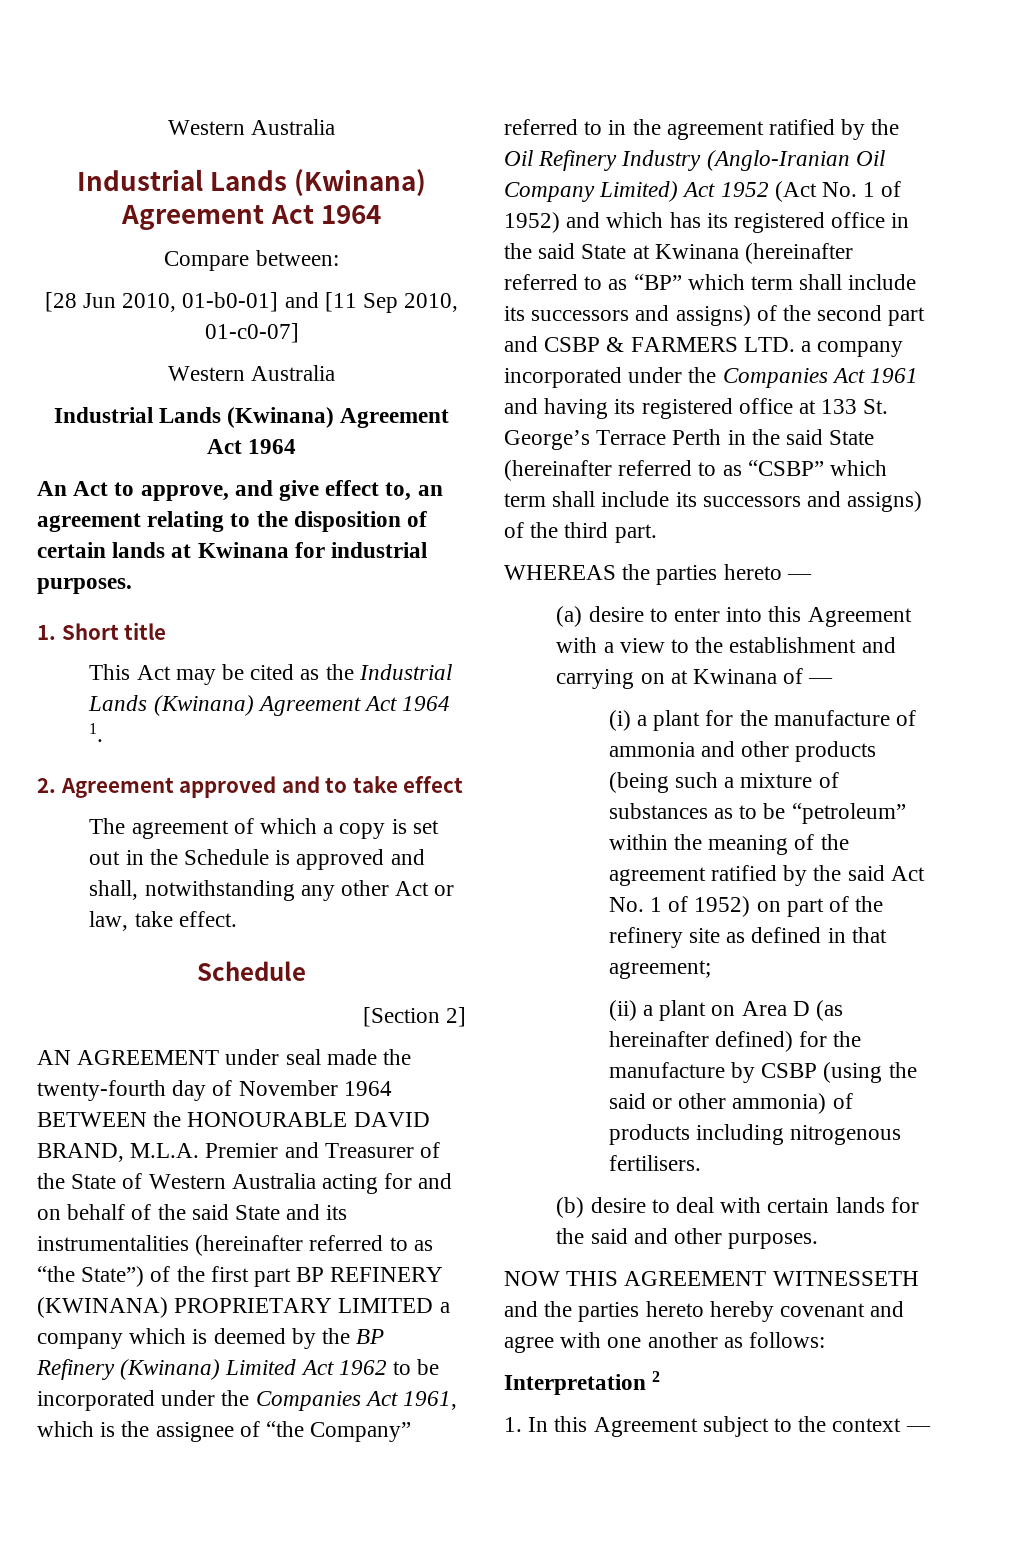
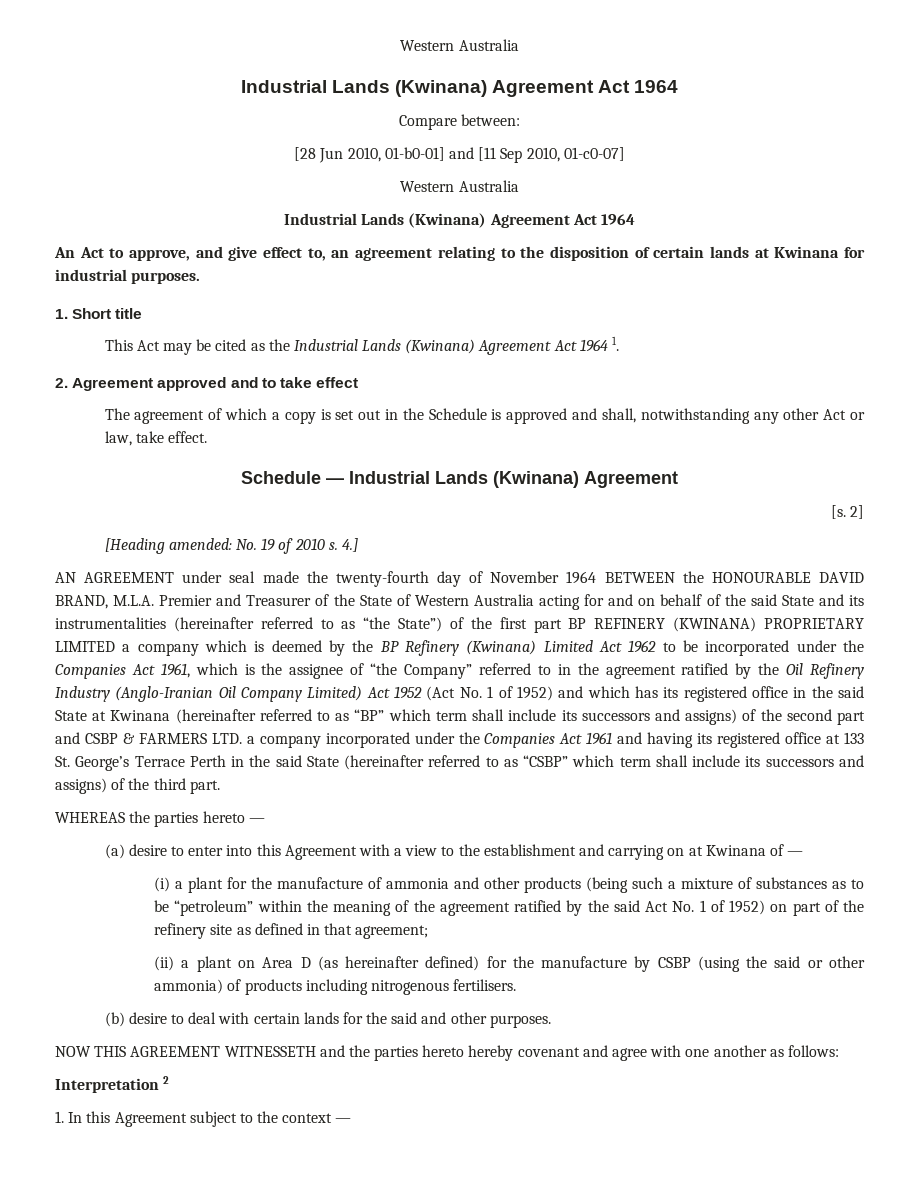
[362,1007,466,1027] // [Section 2] -> [326,471,678,488] [830,505,864,519] [104,538,358,554] — Industrial Lands (Kwinana) Agreement // [s. 2] // [Heading amended: No. 19 of 2010 s. 4.]

